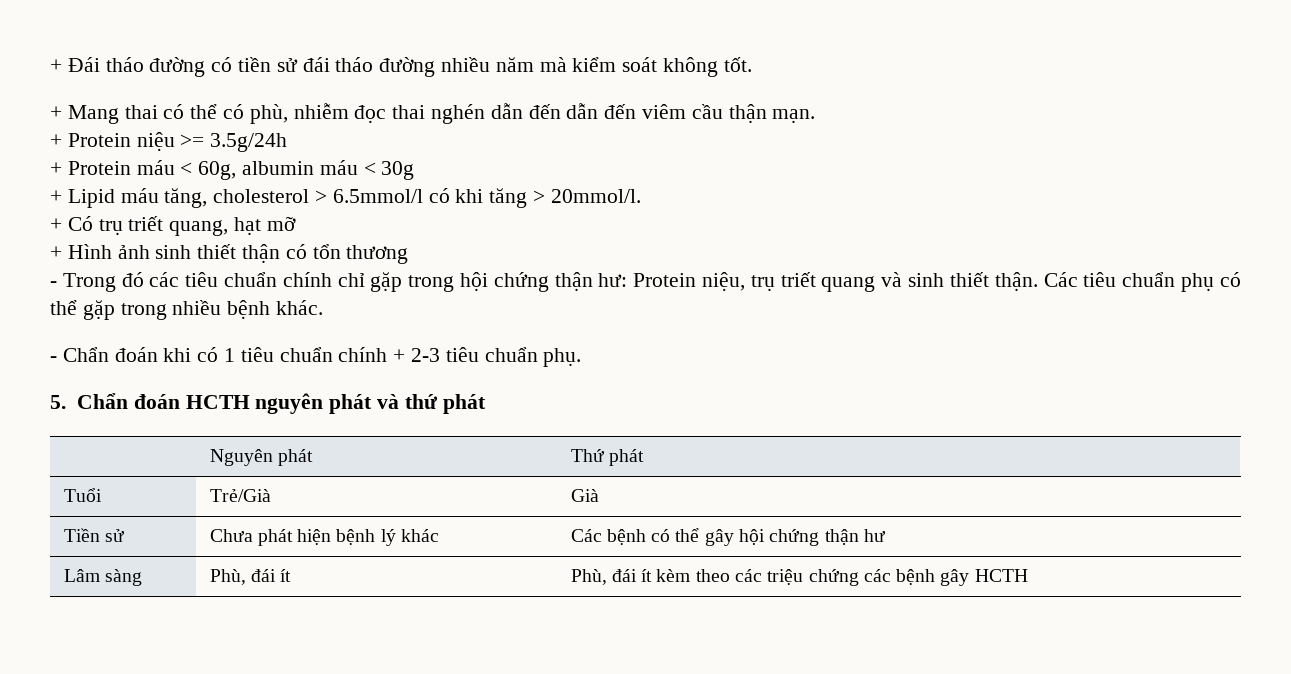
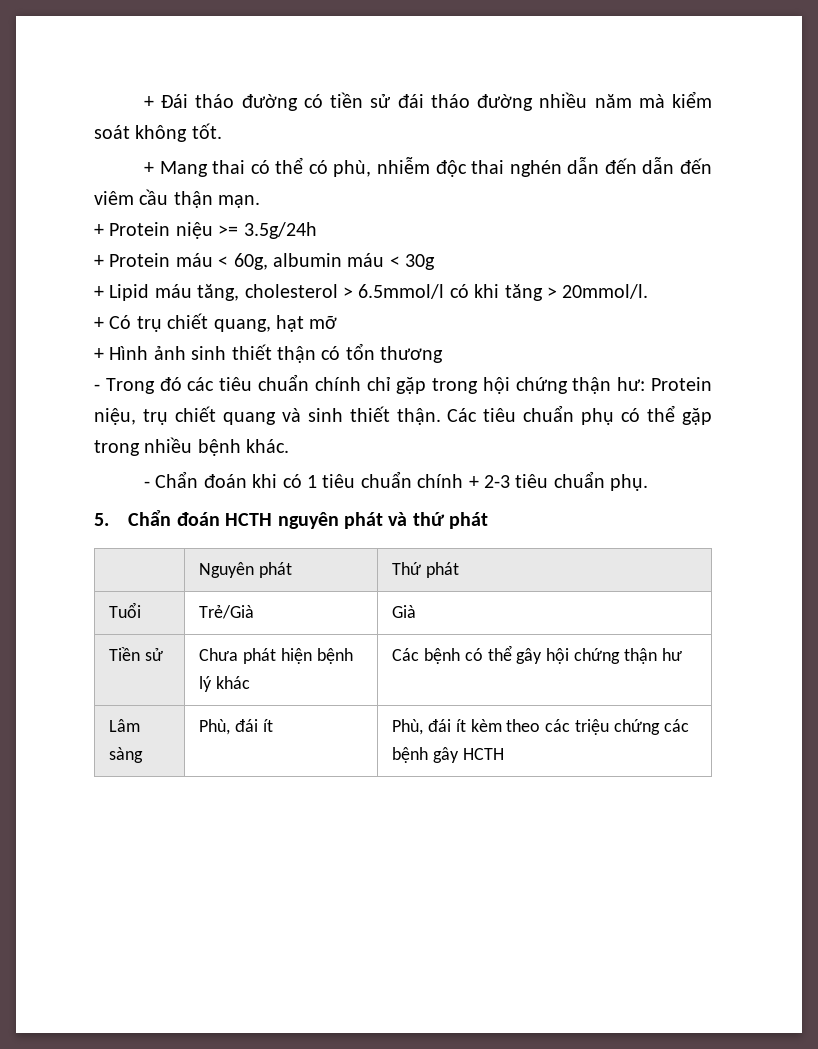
[354,105,387,123] đọc -> [435,160,467,177] độc
[128,216,164,231] triết -> [167,313,209,329] chiết
[780,272,816,287] triết -> [174,406,216,422] chiết

